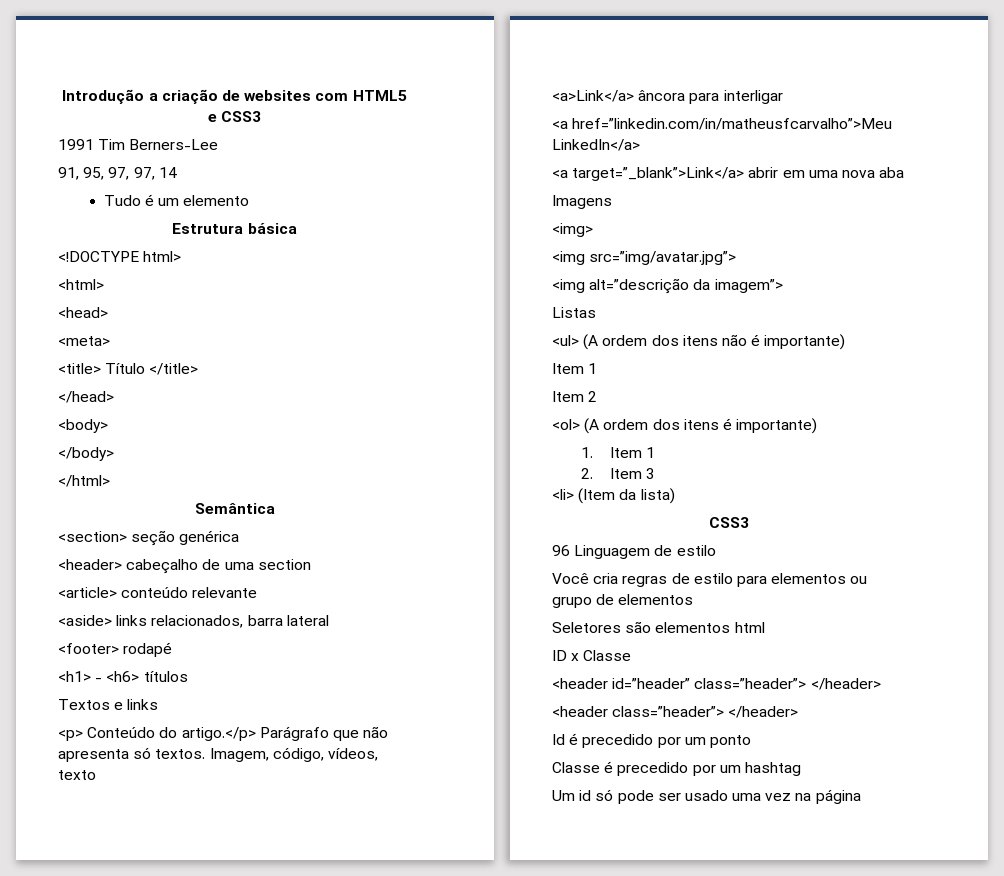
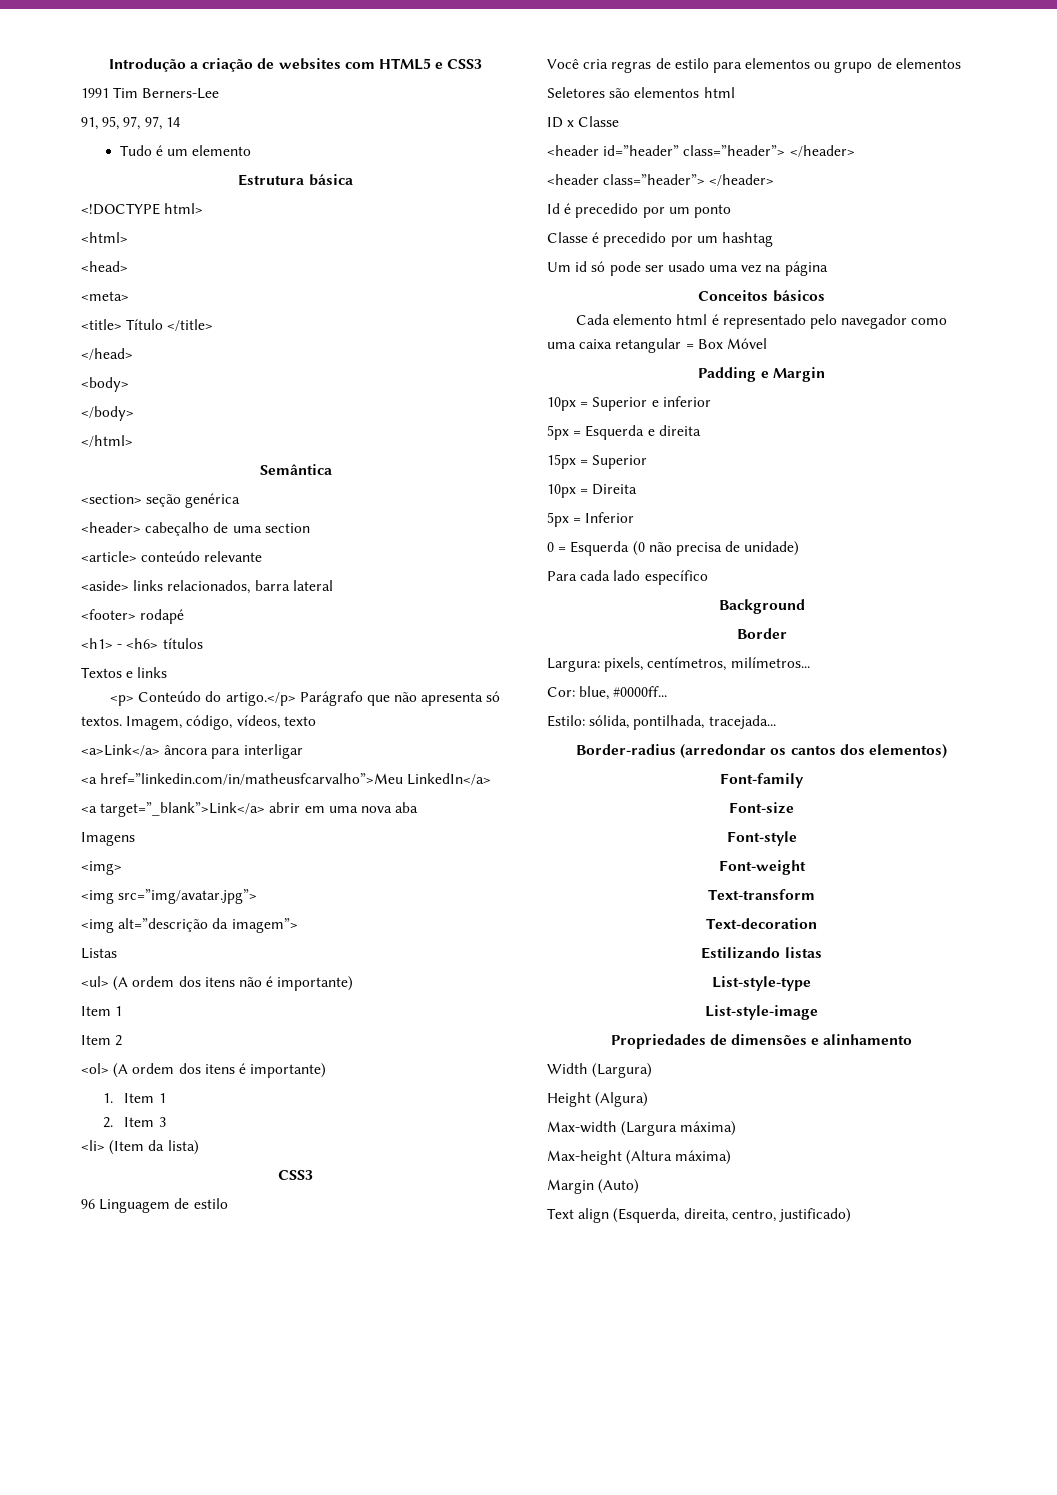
(861, 796) none -> [698,290,825,302] [576,314,948,329] [547,338,767,353] [698,367,825,382] [547,396,711,411] [547,425,701,440] [547,454,648,469] [547,484,638,498] [547,512,635,527] [547,541,800,556] [547,570,708,585] [718,599,805,614] [736,628,787,639] [547,657,810,672] [547,686,668,700] [547,715,776,730] [576,744,947,759] [720,773,804,788] [729,802,794,814] [726,831,797,846] [718,860,806,875] [708,889,815,900] [706,918,817,929] [701,947,822,959] [712,976,811,991] [705,1005,818,1020] [610,1034,913,1049] [547,1063,653,1078] [547,1092,649,1107] [547,1121,737,1136] [547,1150,732,1165] [547,1179,640,1194] [547,1208,851,1223] // Conceitos básicos // Cada elemento html é representado pelo navegador como uma caixa retangular = Box Móvel // Padding e Margin // 10px = Superior e inferior // 5px = Esquerda e direita // 15px = Superior // 10px = Direita // 5px = Inferior // 0 = Esquerda (0 não precisa de unidade) // Para cada lado específico // Background // Border // Largura: pixels, centímetros, milímetros... // Cor: blue, #0000ff... // Estilo: sólida, pontilhada, tracejada... // Border-radius (arredondar os cantos dos elementos) // Font-family // Font-size // Font-style // Font-weight // Text-transform // Text-decoration // Estilizando listas // List-style-type // List-style-image // Propriedades de dimensões e alinhamento // Width (Largura) // Height (Algura) // Max-width (Largura máxima) // Max-height (Altura máxima) // Margin (Auto) // Text align (Esquerda, direita, centro, justificado)

